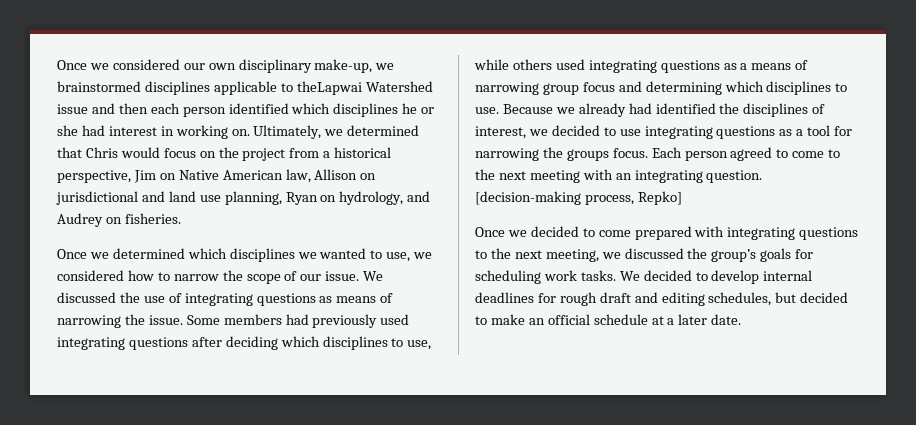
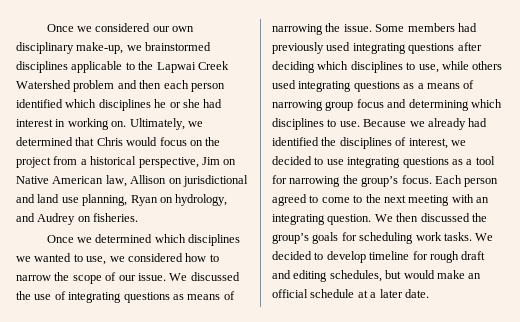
[296,81,433,95] [57,104,88,114] theLapwai Watershed issue -> [138,61,229,73] [16,80,115,92] the Lapwai Creek Watershed problem
[566,149,609,161] groups -> [361,176,399,187] group’s
[475,191,682,205] [475,226,859,240] [475,248,621,262] [decision-making process, Repko] // Once we decided to come prepared with integrating questions to the next meeting, we -> [374,213,419,222] We then
[763,270,813,281] [475,292,534,303] internal deadlines -> [369,251,410,260] timeline
[800,292,849,303] [475,316,487,325] decided to -> [403,270,435,279] would

